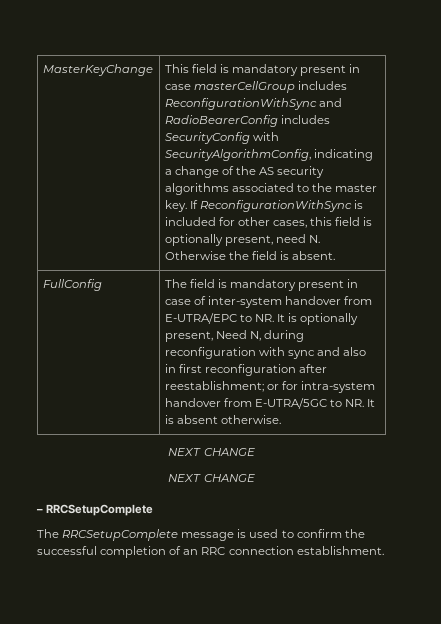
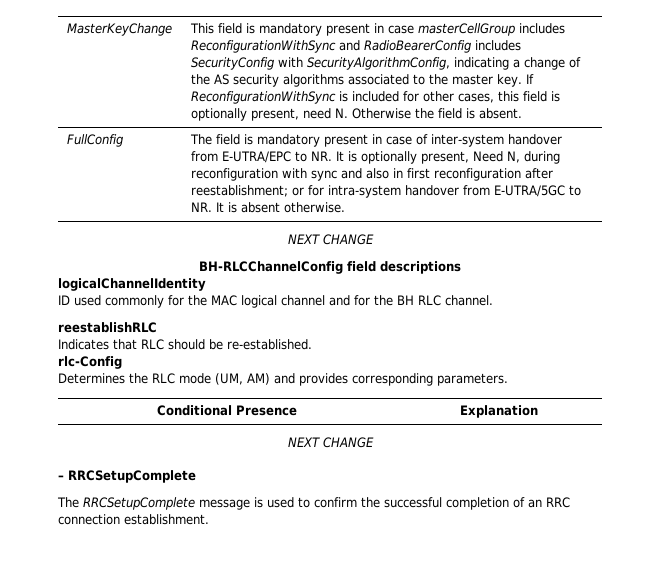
(255, 452) none -> [199,261,461,274] [58,278,206,291] [58,295,493,308] [58,322,157,333] [58,339,312,350] [58,356,122,369] [58,373,508,386] [157,405,297,416] [459,405,538,418] // BH-RLCChannelConfig field descriptions // logicalChannelIdentity // ID used commonly for the MAC logical channel and for the BH RLC channel. // reestablishRLC // Indicates that RLC should be re-established. // rlc-Config // Determines the RLC mode (UM, AM) and provides corresponding parameters. // Conditional Presence | Explanation

